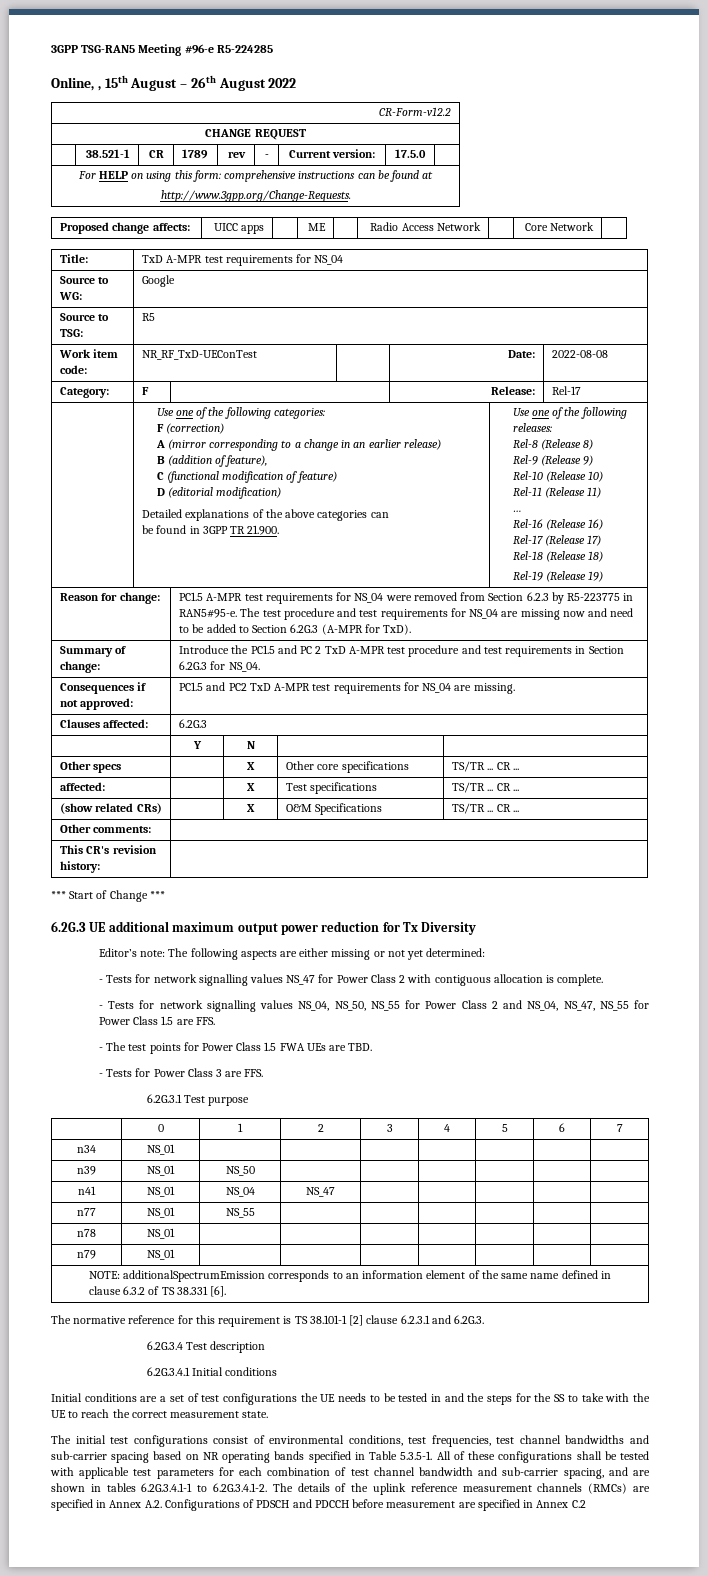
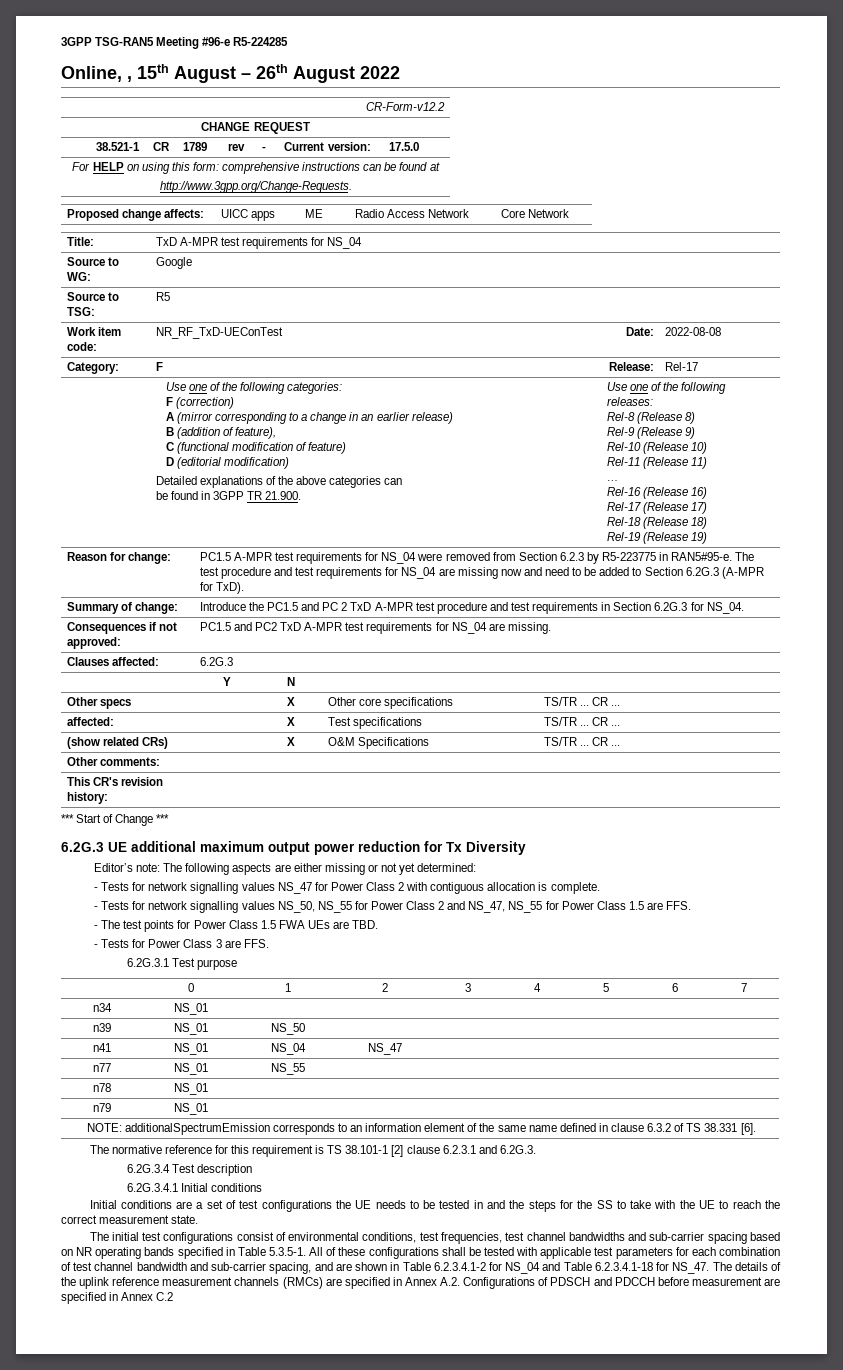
[298,1001,330,1011] NS_04, -> (275, 905) none
[527,1001,559,1011] NS_04, -> (466, 905) none
[106,1483,267,1492] tables 6.2G.3.4.1-1 to 6.2G.3.4.1-2. -> [402,1262,710,1274] Table 6.2.3.4.1-2 for NS_04 and Table 6.2.3.4.1-18 for NS_47.

